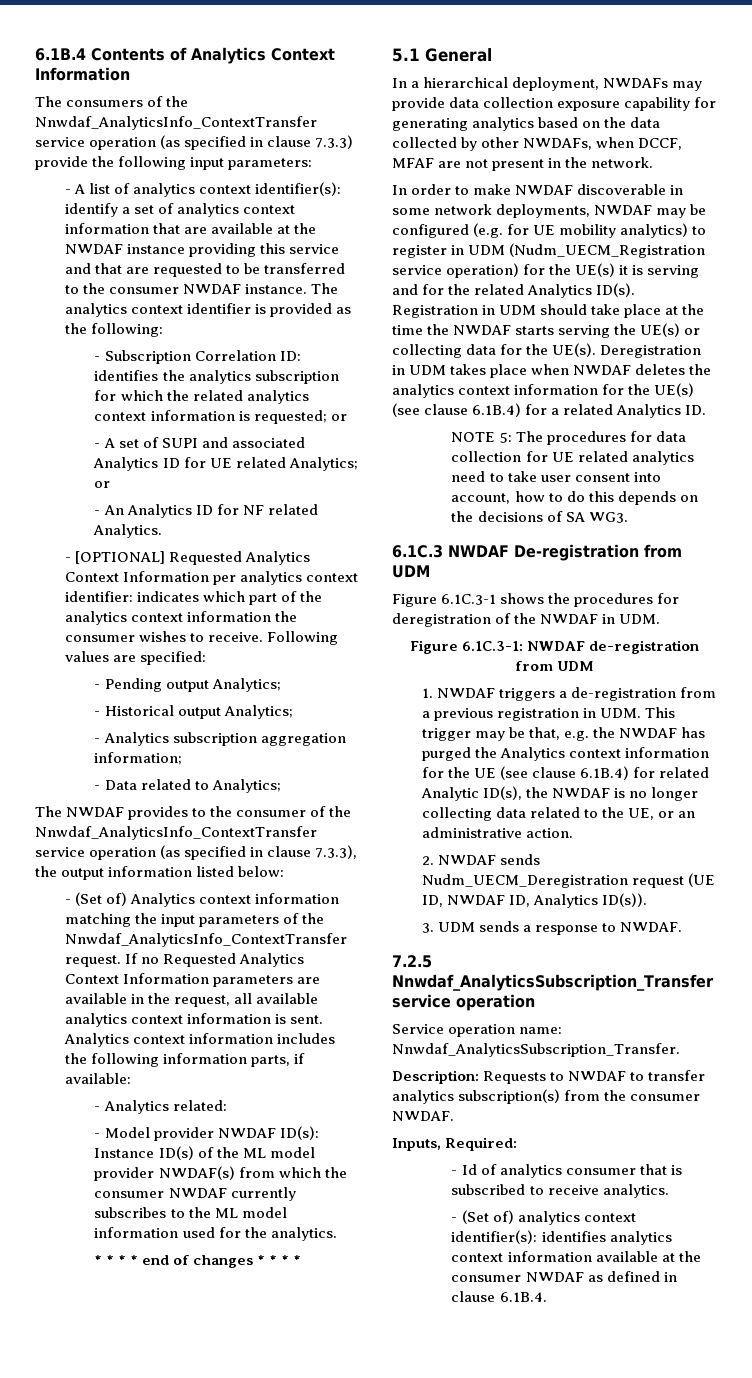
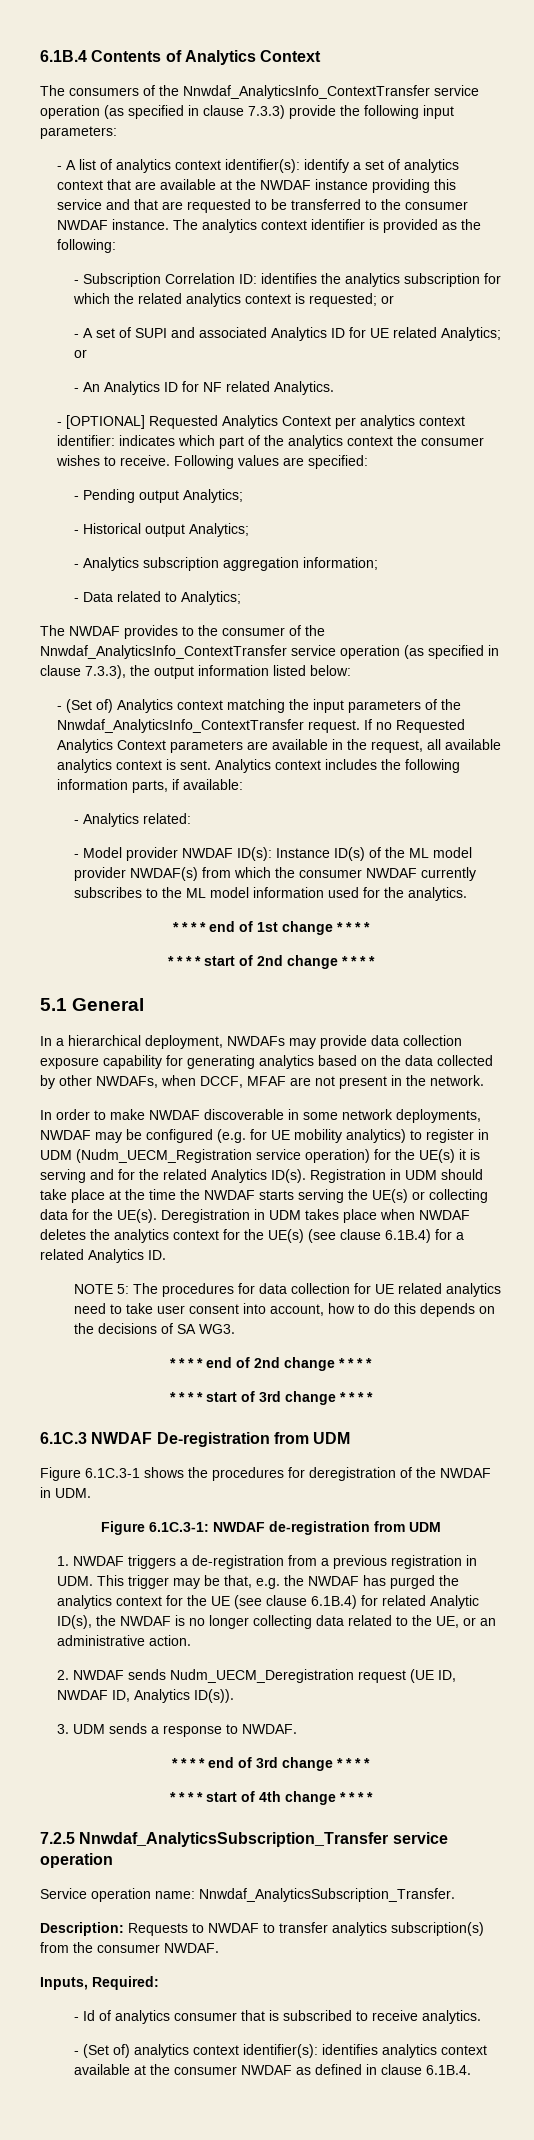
[35,67,130,81] Information -> (322, 56) none
[64,223,149,234] information -> (103, 185) none
[150,410,235,421] information -> (291, 299) none
[122,571,209,582] Information -> (331, 421) none
[186,611,271,622] information -> (393, 441) none
[254,893,339,904] information -> (223, 705) none
[122,973,209,984] Information -> (166, 745) none
[186,1013,271,1024] information -> (162, 765) none
[188,1033,273,1044] information -> (321, 765) none
[193,1255,254,1268] changes -> [256,921,370,935] [167,955,338,969] 1st change * * * * // * * * * start of 2nd change
[514,384,599,395] information -> (219, 1235) none
(628, 517) none -> [170,1357,372,1371] [169,1391,373,1405] // * * * * end of 2nd change * * * * // * * * * start of 3rd change * * * *
[499,747,709,761] Analytics context information -> [56,1595,162,1609] analytics context
(683, 927) none -> [172,1757,370,1771] [169,1791,373,1805] // * * * * end of 3rd change * * * * // * * * * start of 4th change * * * *
[507,1251,592,1262] information -> (487, 2050) none

